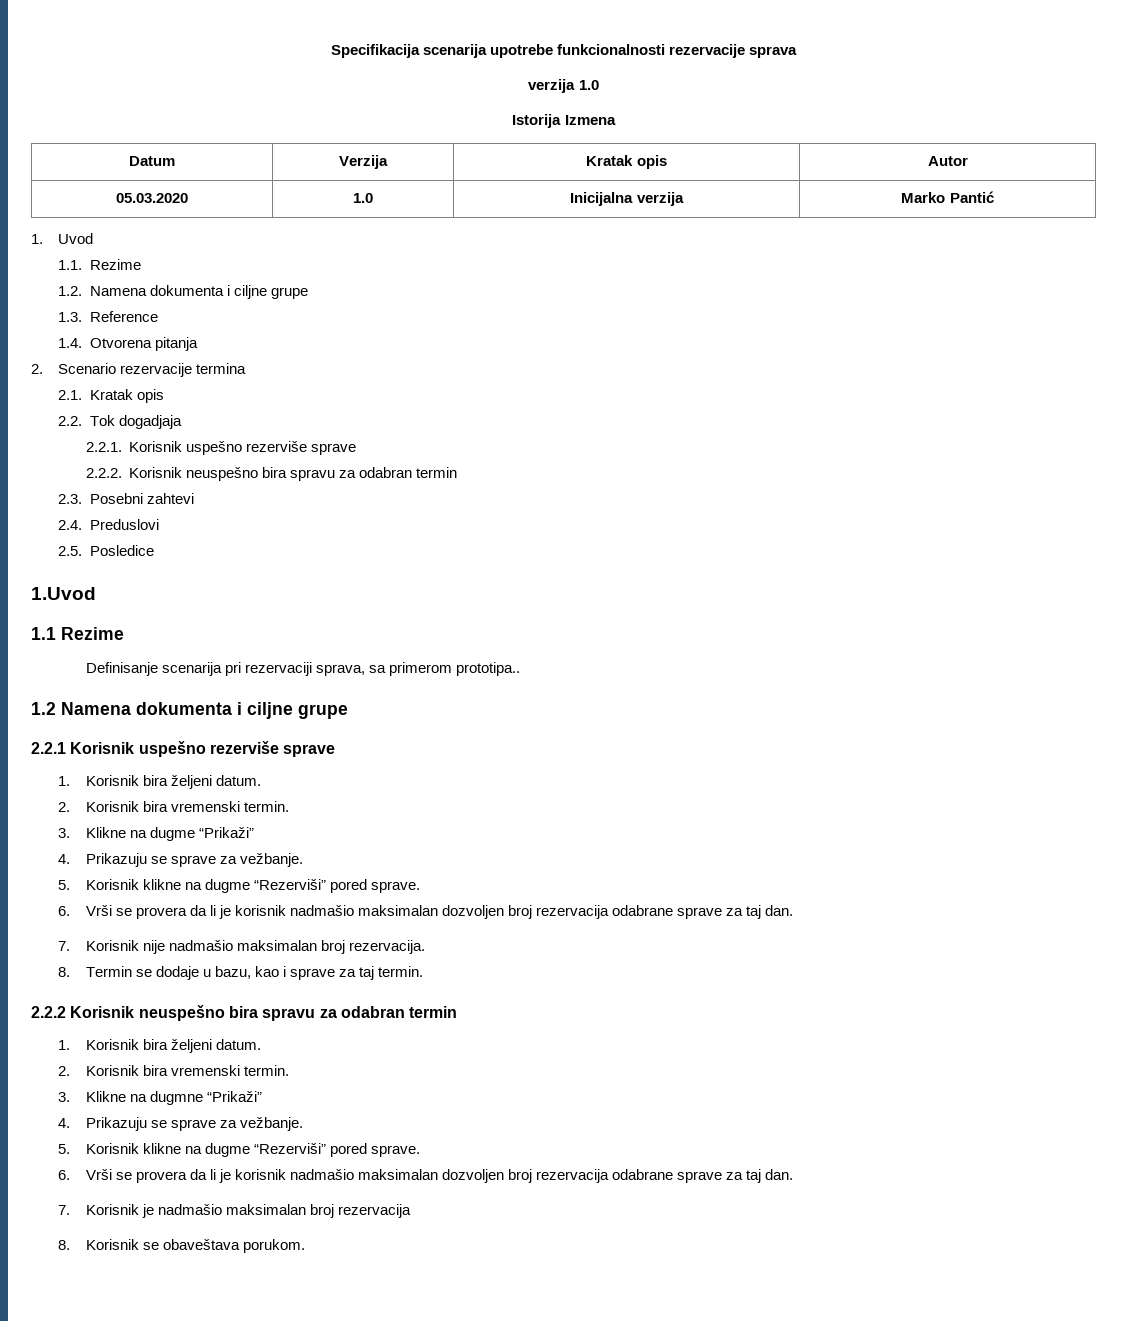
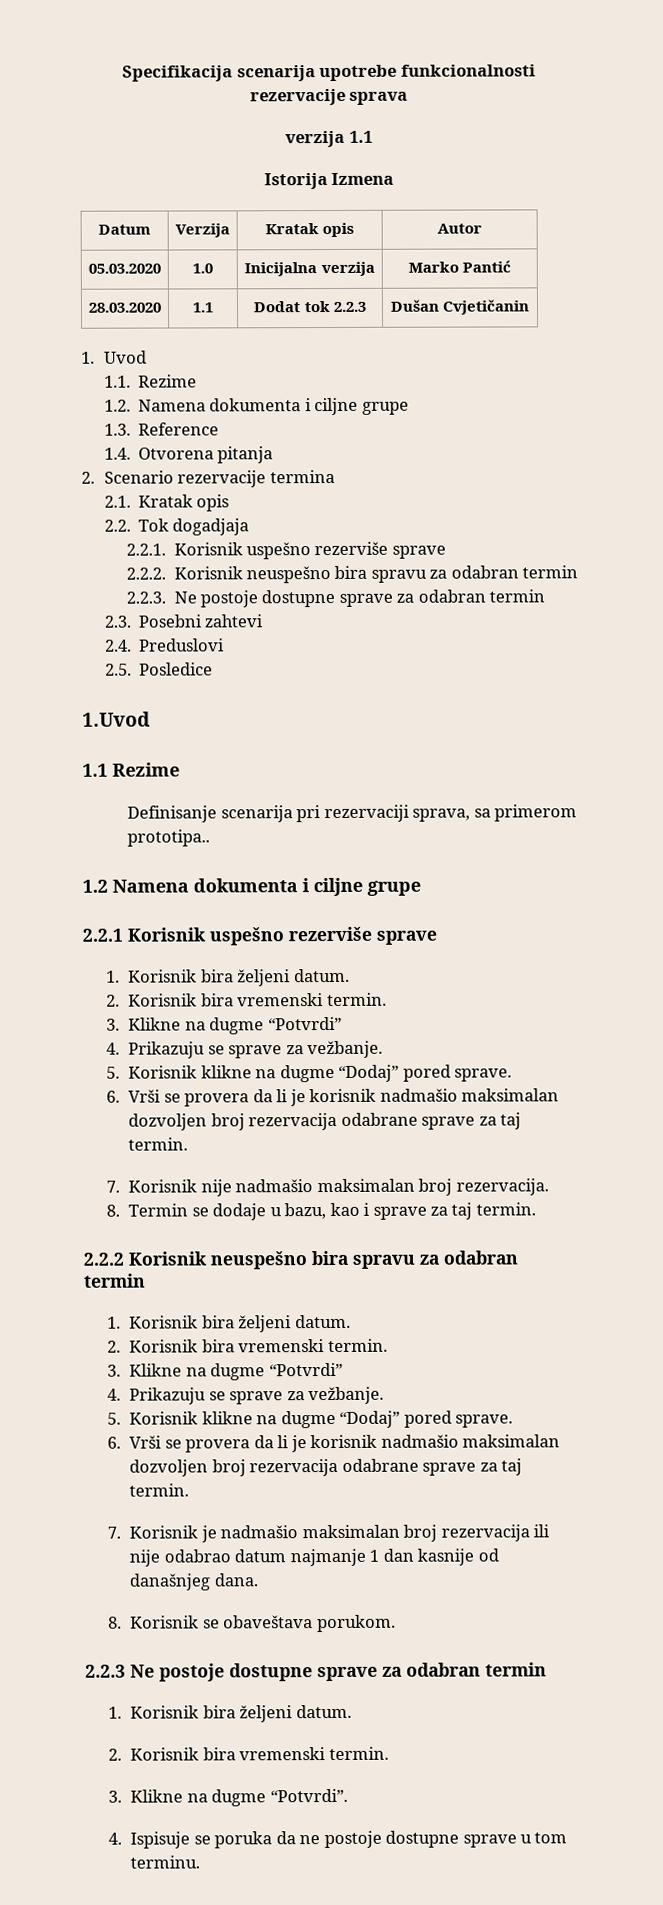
[578,80,599,90] 1.0 -> [348,130,373,143] 1.1
(994, 197) none -> [88,302,161,313] [192,302,213,313] [253,301,366,313] [389,299,530,315] // 28.03.2020 | 1.1 | Dodat tok 2.2.3 | Dušan Cvjetičanin
(458, 472) none -> [126,589,546,608] // 2.2.3. Ne postoje dostupne sprave za odabran termin
[198,827,254,838] “Prikaži” -> [267,1016,342,1031] “Potvrdi”
[253,879,326,890] “Rezerviši” -> [338,1064,400,1082] “Dodaj”
[765,905,794,916] dan. -> [128,1137,189,1151] termin.
[149,1091,262,1105] dugmne “Prikaži” -> [210,1362,343,1381] dugme “Potvrdi”
[253,1143,326,1154] “Rezerviši” -> [339,1410,401,1428] “Dodaj”
[765,1169,794,1180] dan. -> [129,1483,190,1497] termin.
(411, 1211) none -> [533,1524,551,1538] [129,1548,499,1567] [129,1573,258,1591] ili nije odabrao datum najmanje 1 dan kasnije od današnjeg dana.
(305, 1246) none -> [85,1662,547,1682] [107,1704,352,1723] [107,1746,389,1761] [107,1788,348,1807] [107,1830,568,1849] [130,1855,201,1869] // 2.2.3 Ne postoje dostupne sprave za odabran termin // 1. Korisnik bira željeni datum. // 2. Korisnik bira vremenski termin. // 3. Klikne na dugme “Potvrdi”. // 4. Ispisuje se poruka da ne postoje dostupne sprave u tom terminu.

